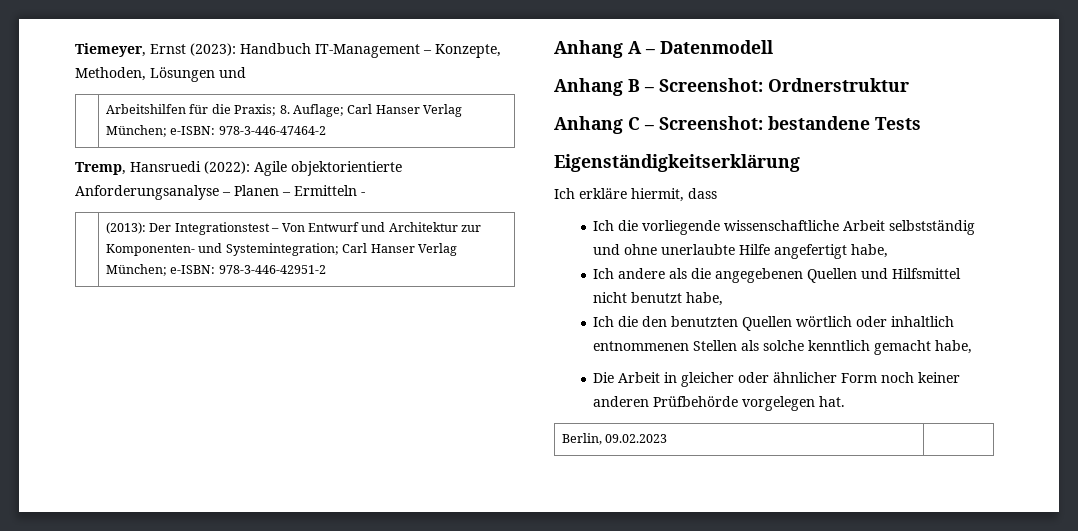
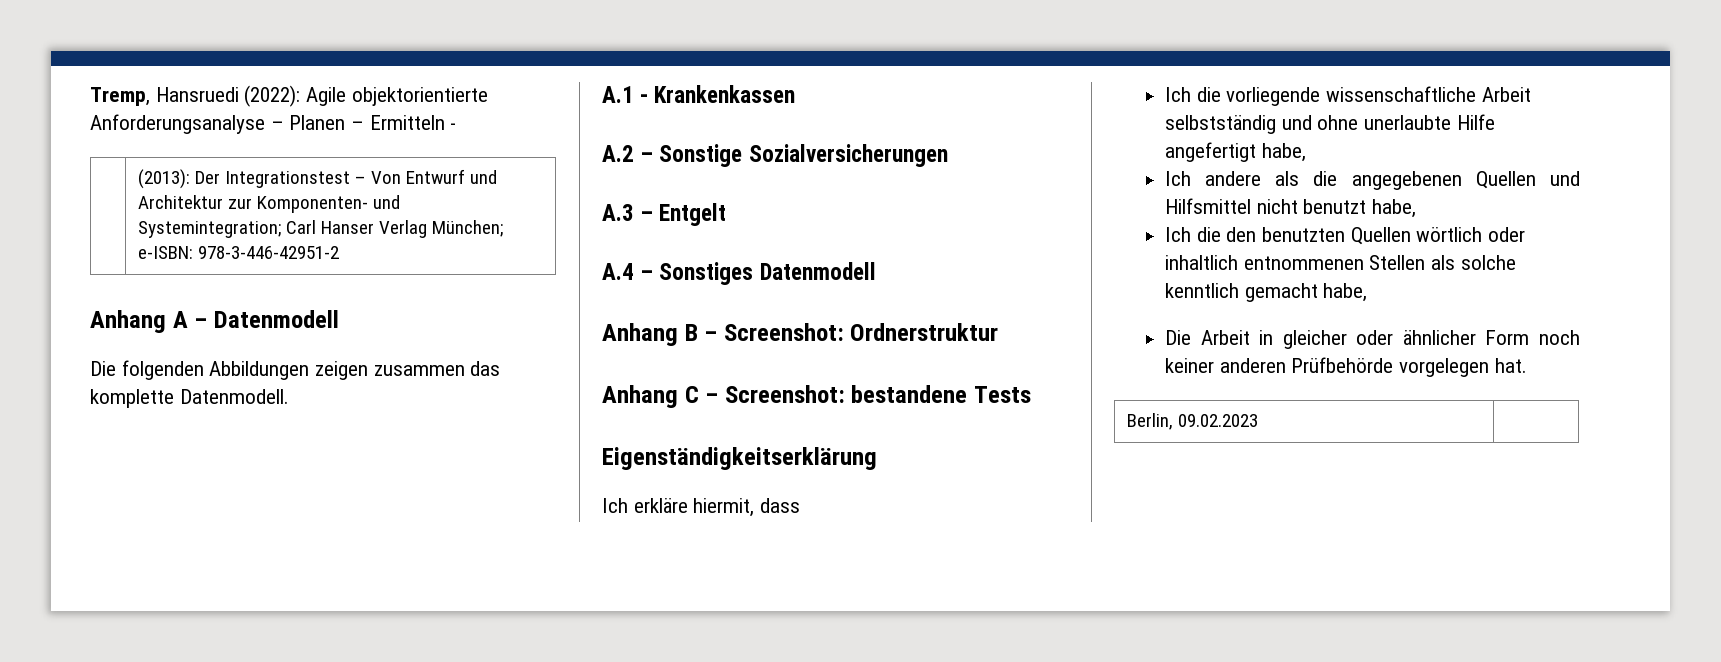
[75,43,501,58] [75,67,246,82] [106,104,463,117] [106,125,326,137] Tiemeyer, Ernst (2023): Handbuch IT-Management – Konzepte, Methoden, Lösungen und // | Arbeitshilfen für die Praxis; 8. Auflage; Carl Hanser Verlag München; e-ISBN: 978-3-446-47464-2 // -> (90, 96) none
(773, 47) none -> [90,360,501,380] [90,389,289,408] [602,85,796,103] [602,144,948,167] [602,203,727,226] [602,262,876,285] // Die folgenden Abbildungen zeigen zusammen das komplette Datenmodell. // A.1 - Krankenkassen // A.2 – Sonstige Sozialversicherungen // A.3 – Entgelt // A.4 – Sonstiges Datenmodell

